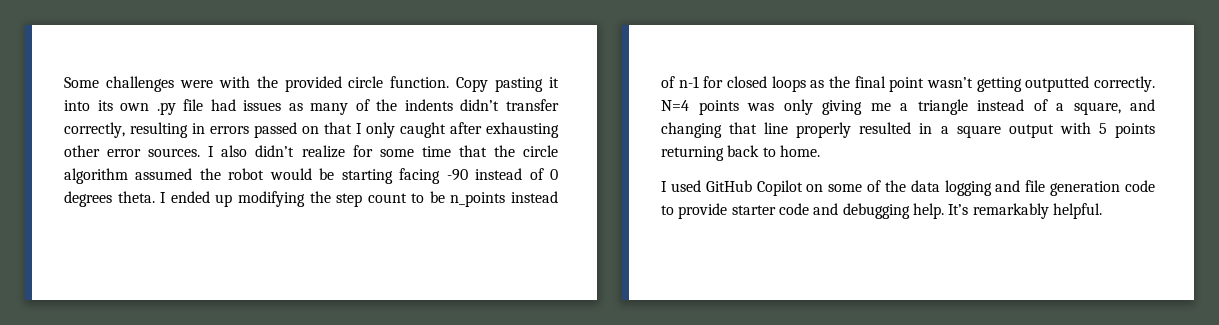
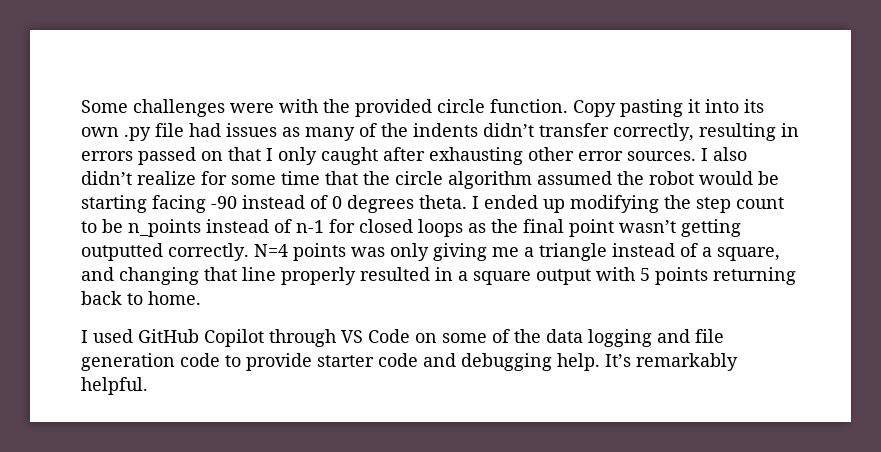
(803, 188) none -> [269,329,410,347] through VS Code

